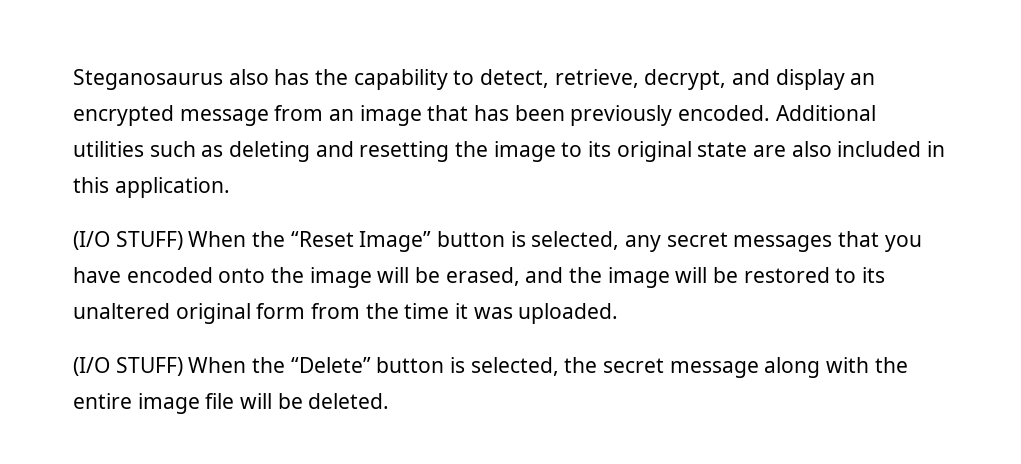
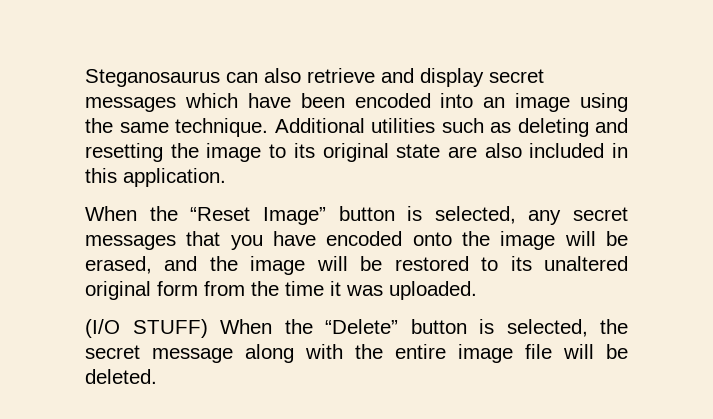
[228,69,876,90] [73,105,771,126] also has the capability to detect, retrieve, decrypt, and display an encrypted message from an image that has been previously encoded. -> [226,68,544,87] [85,93,628,112] [85,118,268,137] can also retrieve and display secret messages which have been encoded into an image using the same technique.
[73,231,183,250] (I/O STUFF) -> (226, 177) none

